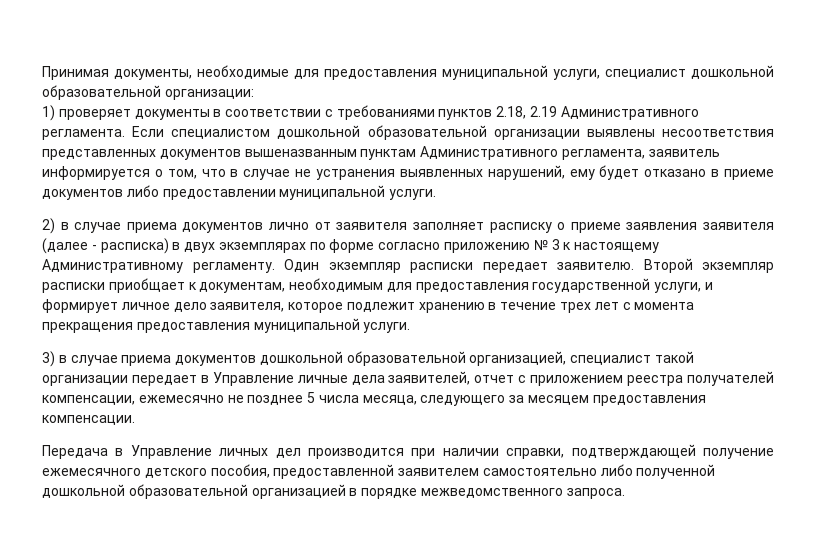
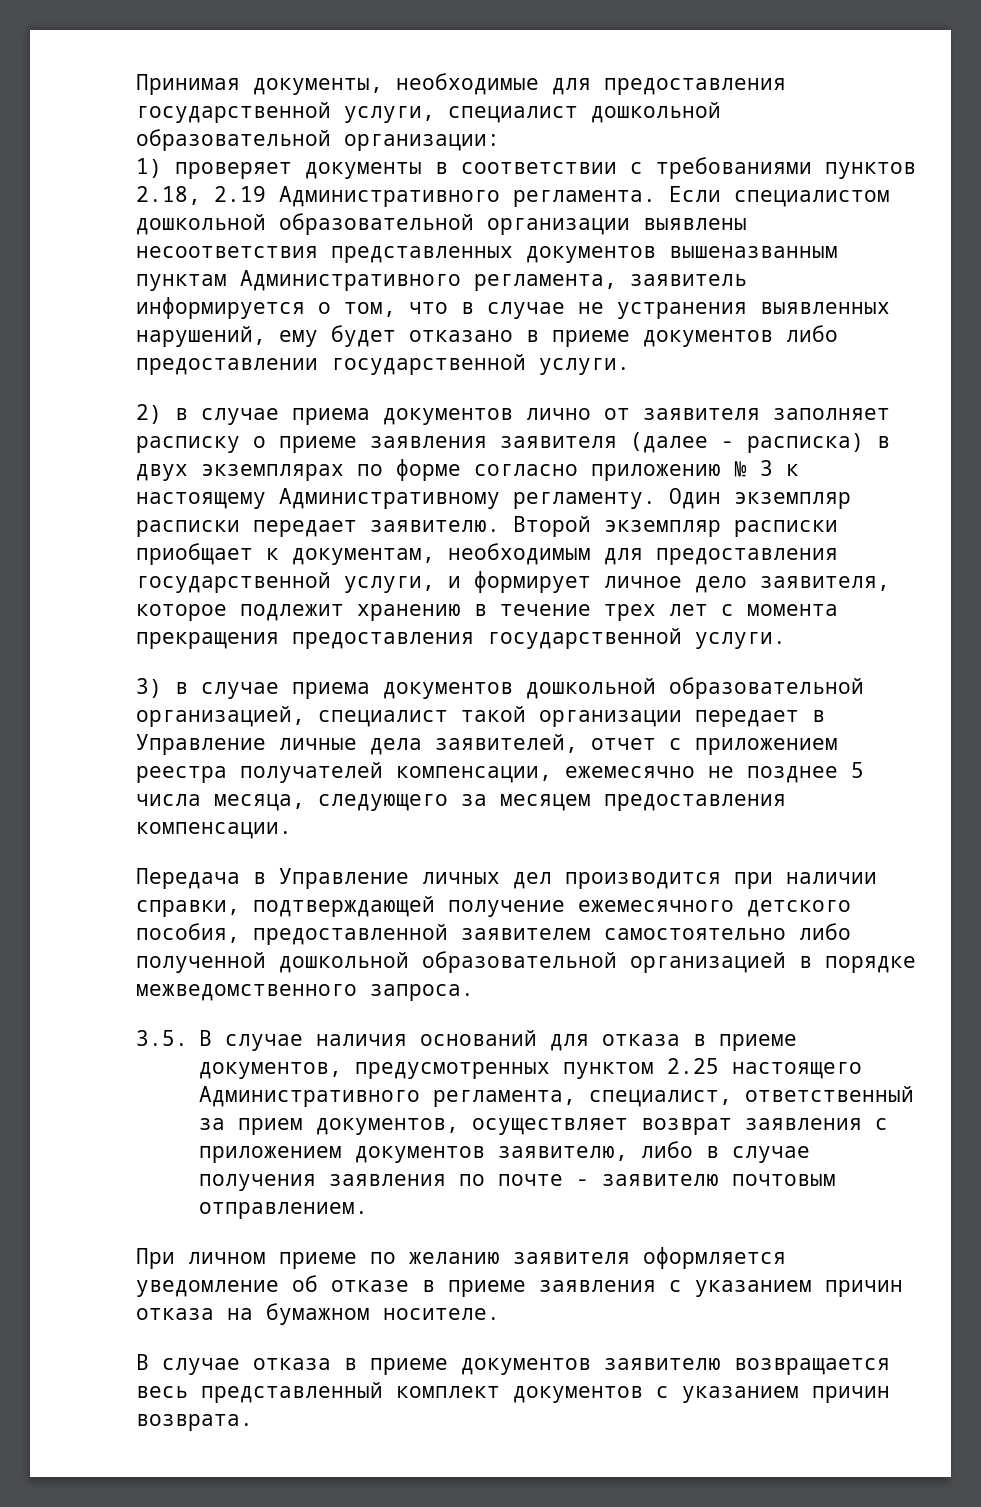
[442,65,548,80] муниципальной -> [136,102,331,123] государственной
[279,185,386,200] муниципальной -> [331,354,526,375] государственной
[253,318,360,333] муниципальной -> [487,628,682,649] государственной
(625, 493) none -> [136,1030,797,1051] [198,1058,862,1079] [198,1086,914,1107] [198,1118,888,1135] [198,1141,810,1163] [198,1174,836,1191] [198,1202,368,1219] [136,1247,786,1269] [136,1275,903,1297] [136,1303,500,1325] [136,1354,890,1375] [136,1382,890,1403] [136,1414,253,1431] // 3.5. В случае наличия оснований для отказа в приеме документов, предусмотренных пунктом 2.25 настоящего Административного регламента, специалист, ответственный за прием документов, осуществляет возврат заявления с приложением документов заявителю, либо в случае получения заявления по почте - заявителю почтовым отправлением. // При личном приеме по желанию заявителя оформляется уведомление об отказе в приеме заявления с указанием причин отказа на бумажном носителе. // В случае отказа в приеме документов заявителю возвращается весь представленный комплект документов с указанием причин возврата.

